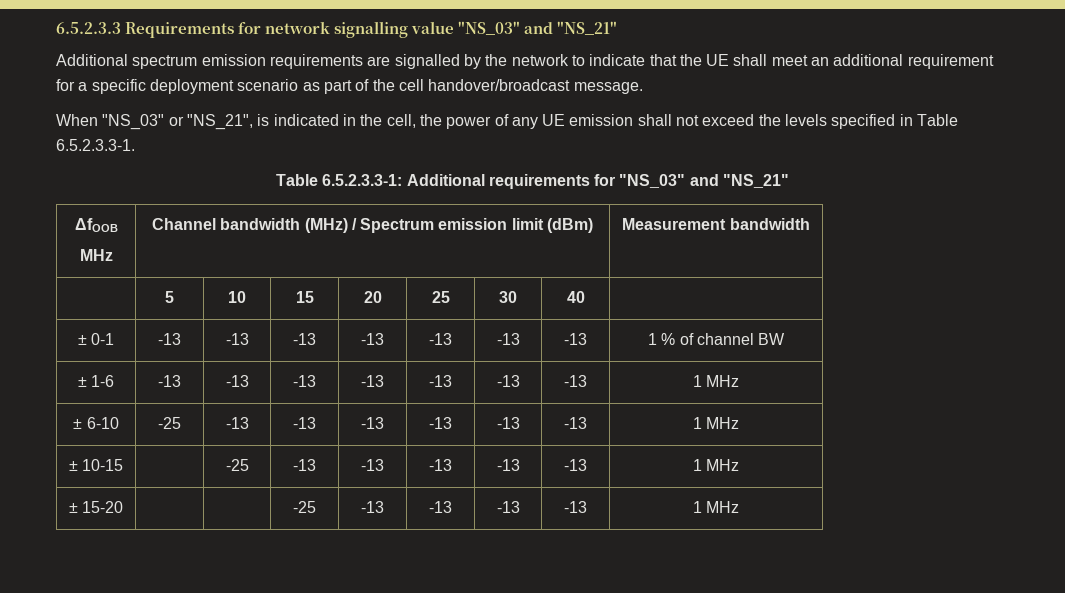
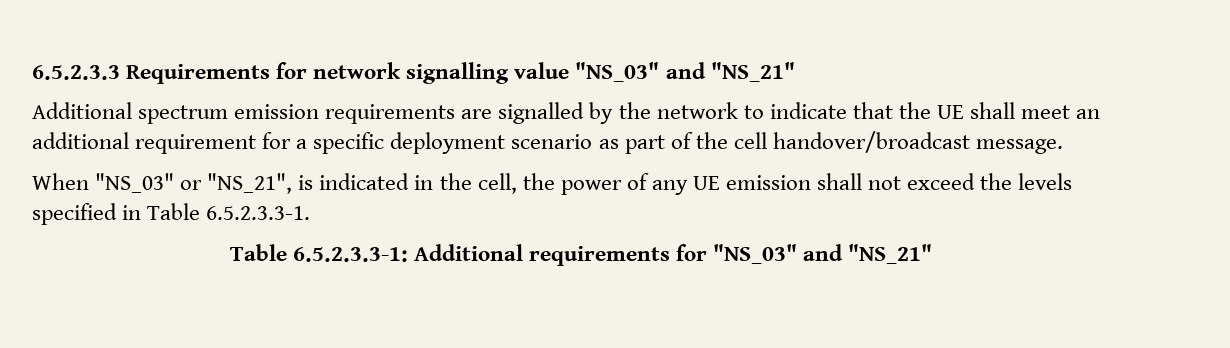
[74,218,118,232] [79,249,113,261] [151,218,594,233] [622,218,810,230] [165,291,174,303] [228,291,246,303] [295,291,314,303] [363,291,382,303] [431,291,450,303] [499,291,517,303] [566,291,585,303] [77,333,115,345] [158,333,181,345] [225,333,249,345] [293,333,316,345] [361,333,384,345] [429,333,452,345] [496,333,520,345] [564,333,587,345] [647,333,786,345] [77,375,115,387] [158,375,181,387] [225,375,249,387] [293,375,316,387] [361,375,384,387] [429,375,452,387] [496,375,520,387] [564,375,587,387] [692,375,740,387] [73,417,119,429] [158,417,181,429] [225,417,249,429] [293,417,316,429] [361,417,384,429] [429,417,452,429] [496,417,520,429] [564,417,587,429] [692,417,740,429] [68,459,124,471] [225,459,249,471] [293,459,316,471] [361,459,384,471] [429,459,452,471] [496,459,520,471] [564,459,587,471] [692,459,740,471] [68,501,124,513] [293,501,316,513] [361,501,384,513] [429,501,452,513] [496,501,520,513] [564,501,587,513] [692,501,740,513] // ΔfOOB // MHz | Channel bandwidth (MHz) / Spectrum emission limit (dBm) | Measurement bandwidth // | 5 | 10 | 15 | 20 | 25 | 30 | 40 | // ± 0-1 | -13 | -13 | -13 | -13 | -13 | -13 | -13 | 1 % of channel BW // ± 1-6 | -13 | -13 | -13 | -13 | -13 | -13 | -13 | 1 MHz // ± 6-10 | -25 | -13 | -13 | -13 | -13 | -13 | -13 | 1 MHz // ± 10-15 | | -25 | -13 | -13 | -13 | -13 | -13 | 1 MHz // ± 15-20 | | | -25 | -13 | -13 | -13 | -13 | 1 MHz -> (933, 254) none

